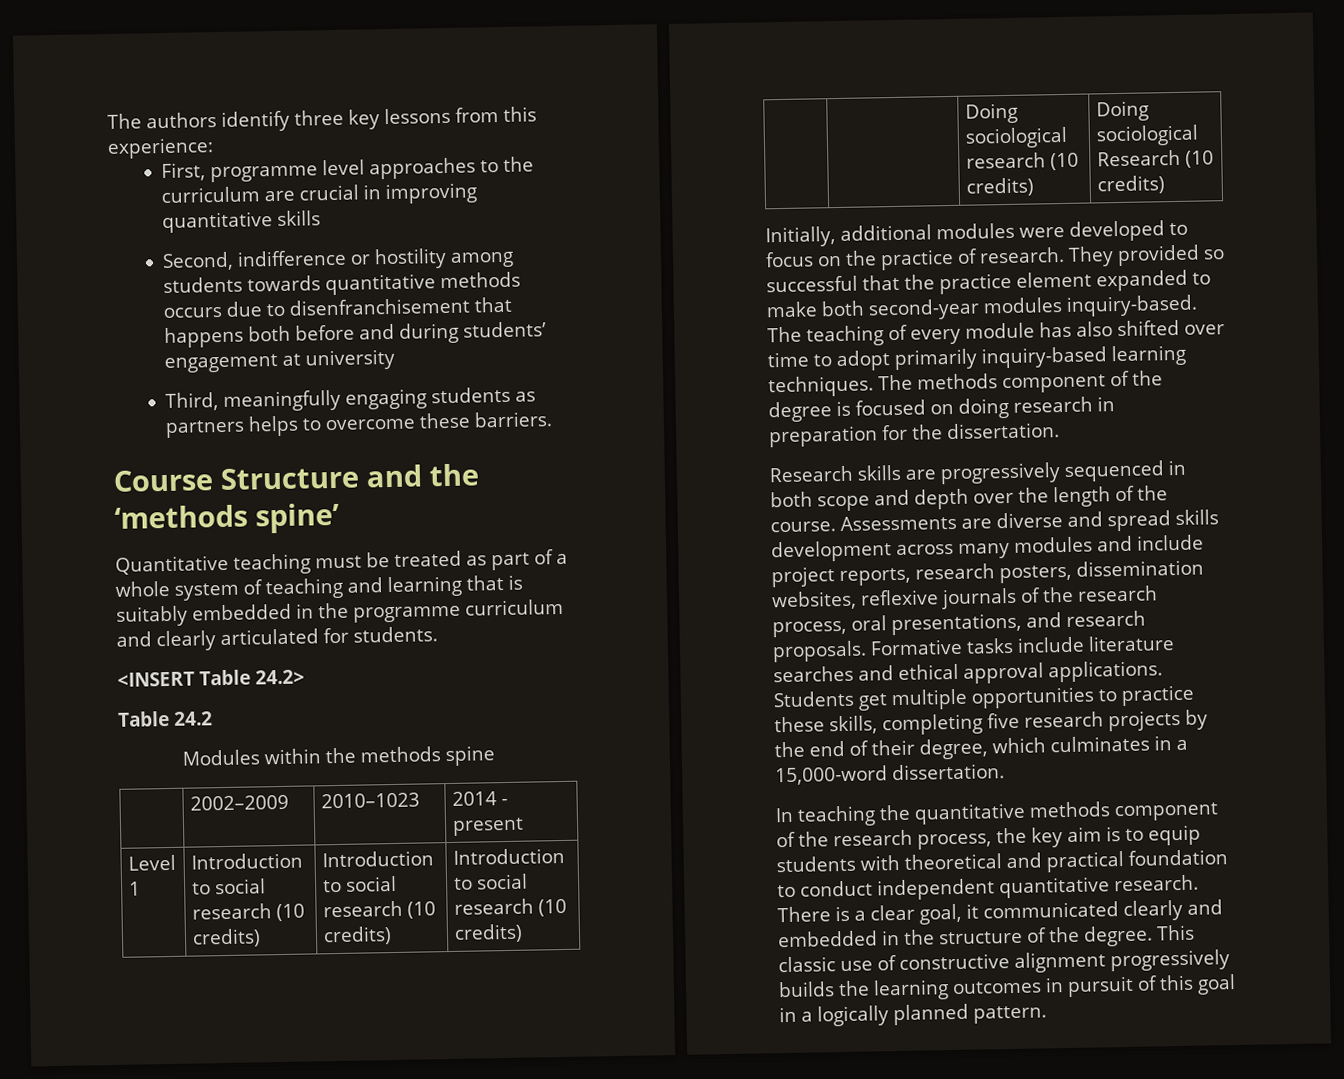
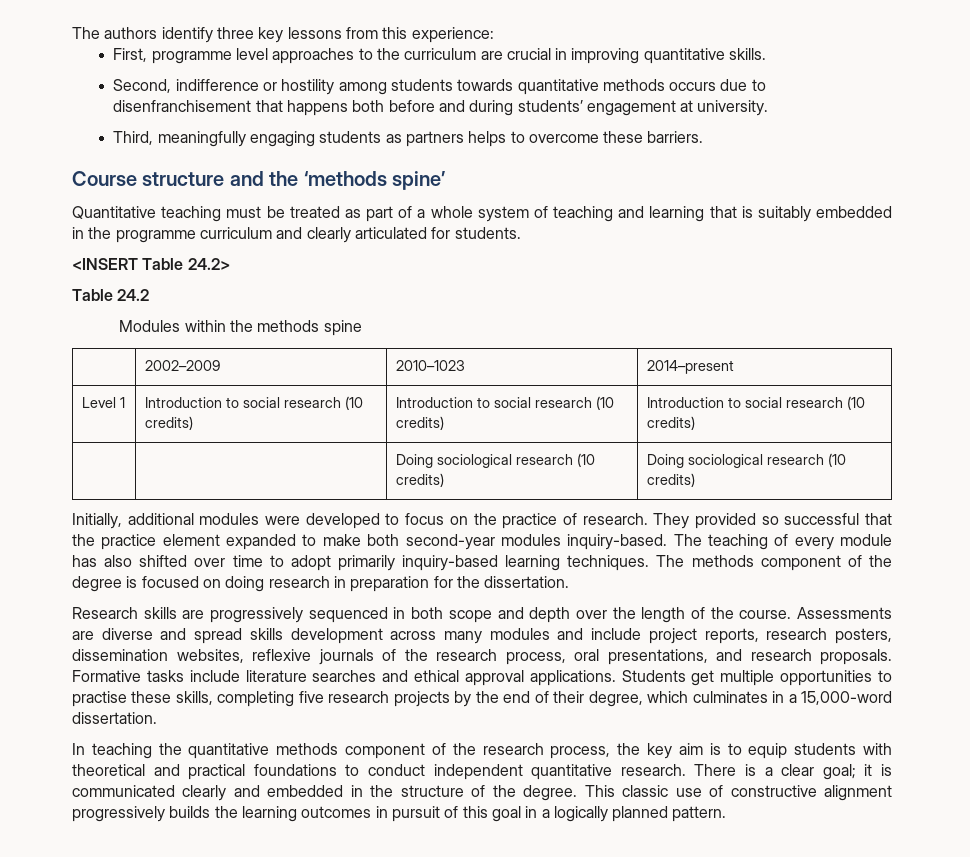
[276,210,321,226] skills -> [729,48,767,60] skills.
[304,348,395,371] university -> [697,100,769,116] university.
[220,466,360,491] Structure -> [142,172,225,186] structure
[451,791,508,806] [451,817,524,836] 2014 - present -> [647,360,735,374] 2014–present
[1096,149,1181,167] Research -> [767,454,825,465] research
[1121,684,1195,707] practice -> [72,691,127,707] practise
[1128,849,1228,866] foundation -> [253,764,337,776] foundations
[919,903,979,925] goal, it -> [822,764,893,780] goal; it is

